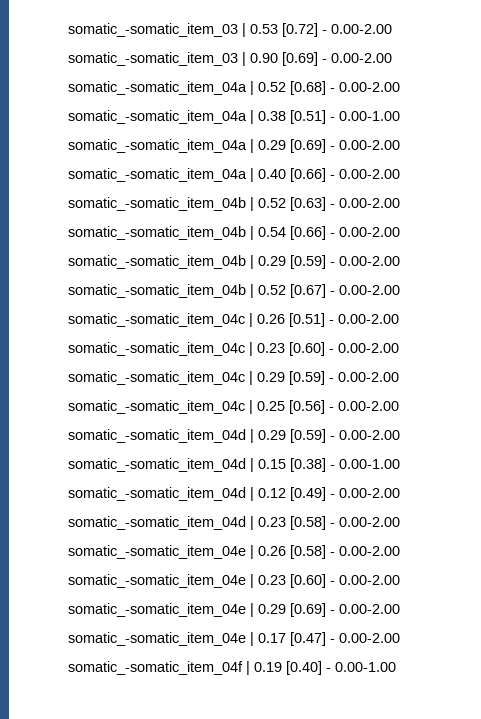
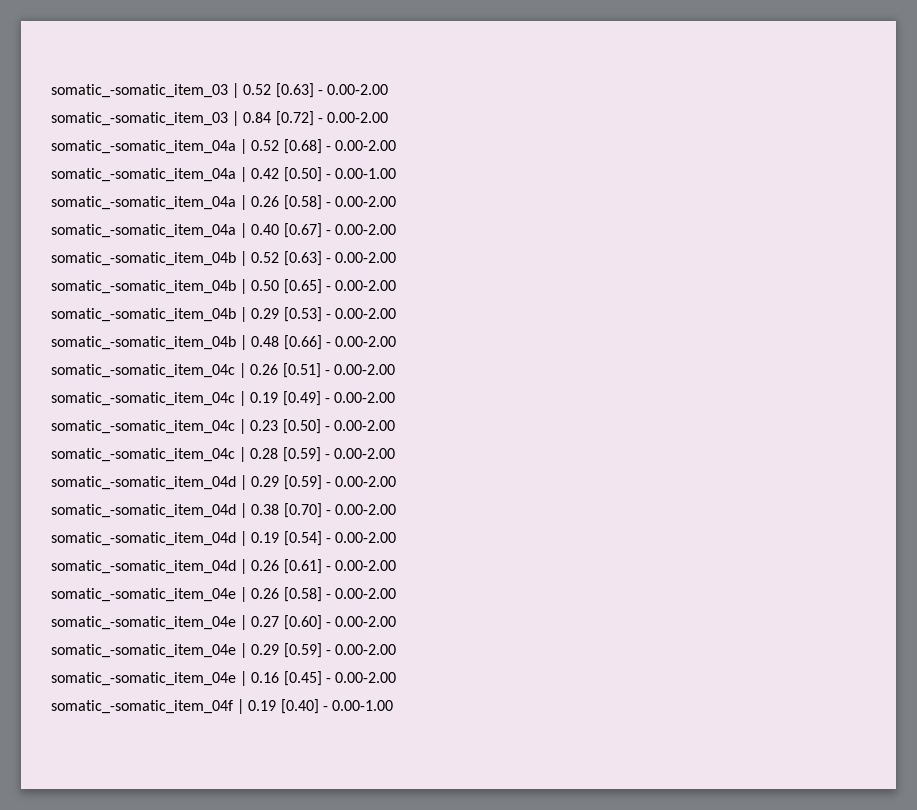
[68,23,318,37] somatic_-somatic_item_03 | 0.53 [0.72] -> [51,83,314,98] somatic_-somatic_item_03 | 0.52 [0.63]
[250,52,318,66] 0.90 [0.69] -> [243,111,314,126] 0.84 [0.72]
[258,110,326,124] 0.38 [0.51] -> [251,167,322,182] 0.42 [0.50]
[258,139,326,153] 0.29 [0.69] -> [251,195,322,210] 0.26 [0.58]
[290,168,326,182] [0.66] -> [283,223,322,238] [0.67]
[258,226,326,240] 0.54 [0.66] -> [251,279,322,294] 0.50 [0.65]
[290,255,400,269] [68,284,326,298] [0.59] - 0.00-2.00 // somatic_-somatic_item_04b | 0.52 [0.67] -> [283,307,396,322] [51,335,322,350] [0.53] - 0.00-2.00 // somatic_-somatic_item_04b | 0.48 [0.66]
[257,342,399,356] [68,371,399,385] [68,400,325,414] 0.23 [0.60] - 0.00-2.00 // somatic_-somatic_item_04c | 0.29 [0.59] - 0.00-2.00 // somatic_-somatic_item_04c | 0.25 [0.56] -> [250,391,395,406] [51,419,395,434] [51,447,321,462] 0.19 [0.49] - 0.00-2.00 // somatic_-somatic_item_04c | 0.23 [0.50] - 0.00-2.00 // somatic_-somatic_item_04c | 0.28 [0.59]
[258,458,400,472] [68,487,400,501] [68,516,326,530] 0.15 [0.38] - 0.00-1.00 // somatic_-somatic_item_04d | 0.12 [0.49] - 0.00-2.00 // somatic_-somatic_item_04d | 0.23 [0.58] -> [251,503,396,518] [51,531,396,546] [51,559,322,574] 0.38 [0.70] - 0.00-2.00 // somatic_-somatic_item_04d | 0.19 [0.54] - 0.00-2.00 // somatic_-somatic_item_04d | 0.26 [0.61]
[258,575,286,585] 0.23 -> [251,616,280,627] 0.27
[290,603,400,617] [68,632,326,646] [0.69] - 0.00-2.00 // somatic_-somatic_item_04e | 0.17 [0.47] -> [283,643,396,658] [51,671,322,686] [0.59] - 0.00-2.00 // somatic_-somatic_item_04e | 0.16 [0.45]

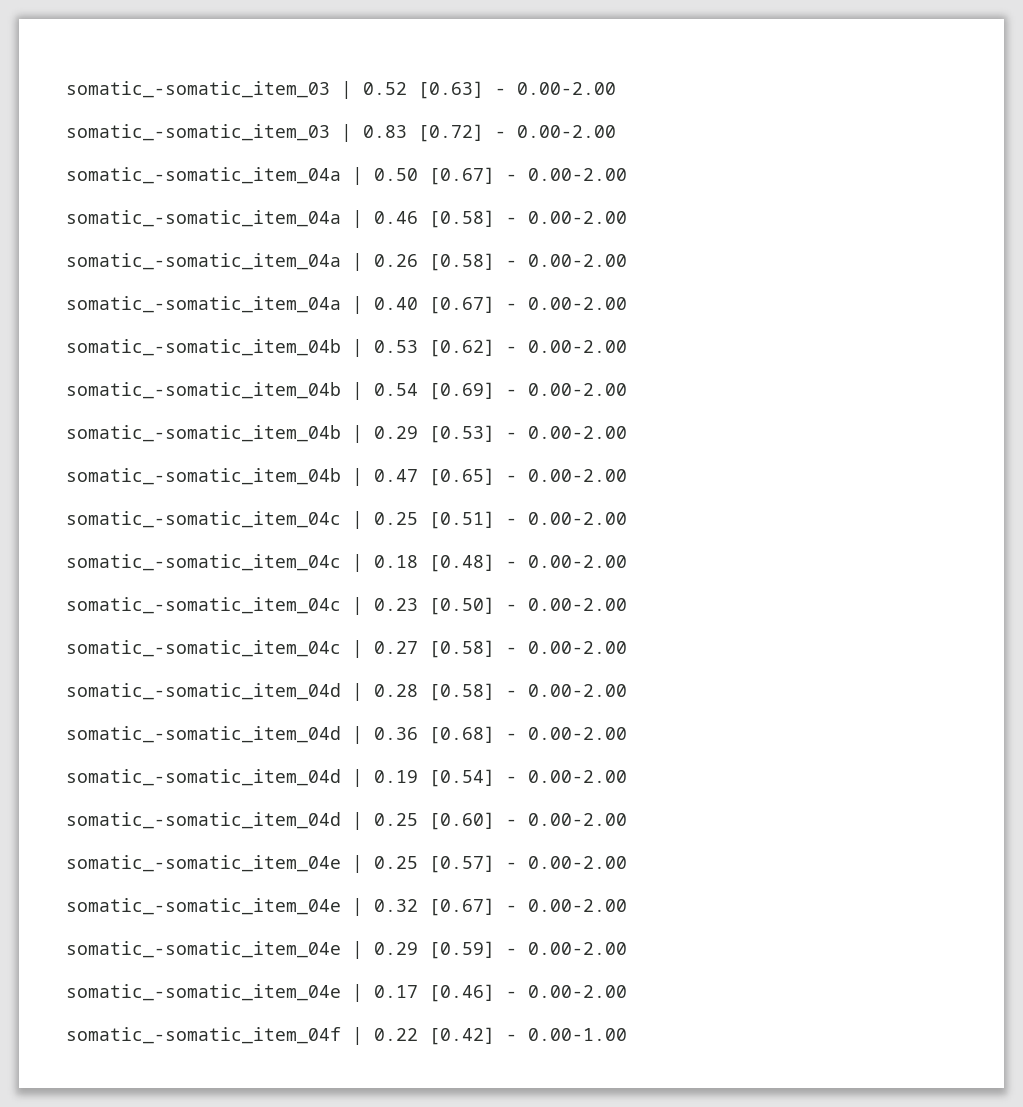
[243,112,272,123] 0.84 -> [363,125,407,138] 0.83
[251,139,396,154] [51,167,396,182] 0.52 [0.68] - 0.00-2.00 // somatic_-somatic_item_04a | 0.42 [0.50] - 0.00-1.00 -> [374,167,627,185] [66,210,627,228] 0.50 [0.67] - 0.00-2.00 // somatic_-somatic_item_04a | 0.46 [0.58] - 0.00-2.00
[251,251,396,266] [51,279,322,294] 0.52 [0.63] - 0.00-2.00 // somatic_-somatic_item_04b | 0.50 [0.65] -> [374,339,627,357] [66,382,495,400] 0.53 [0.62] - 0.00-2.00 // somatic_-somatic_item_04b | 0.54 [0.69]
[251,335,396,350] [51,363,279,378] 0.48 [0.66] - 0.00-2.00 // somatic_-somatic_item_04c | 0.26 -> [374,468,627,486] [66,511,418,529] 0.47 [0.65] - 0.00-2.00 // somatic_-somatic_item_04c | 0.25
[250,391,321,406] 0.19 [0.49] -> [374,554,495,572] 0.18 [0.48]
[250,447,395,462] [51,475,396,490] [51,503,322,518] 0.28 [0.59] - 0.00-2.00 // somatic_-somatic_item_04d | 0.29 [0.59] - 0.00-2.00 // somatic_-somatic_item_04d | 0.38 [0.70] -> [374,640,627,658] [66,683,627,701] [66,726,495,744] 0.27 [0.58] - 0.00-2.00 // somatic_-somatic_item_04d | 0.28 [0.58] - 0.00-2.00 // somatic_-somatic_item_04d | 0.36 [0.68]
[251,559,396,574] [51,587,396,602] [51,615,322,630] 0.26 [0.61] - 0.00-2.00 // somatic_-somatic_item_04e | 0.26 [0.58] - 0.00-2.00 // somatic_-somatic_item_04e | 0.27 [0.60] -> [374,812,627,830] [66,855,627,873] [66,898,495,916] 0.25 [0.60] - 0.00-2.00 // somatic_-somatic_item_04e | 0.25 [0.57] - 0.00-2.00 // somatic_-somatic_item_04e | 0.32 [0.67]
[251,671,322,686] 0.16 [0.45] -> [374,984,495,1002] 0.17 [0.46]
[248,699,319,714] 0.19 [0.40] -> [374,1027,495,1045] 0.22 [0.42]

